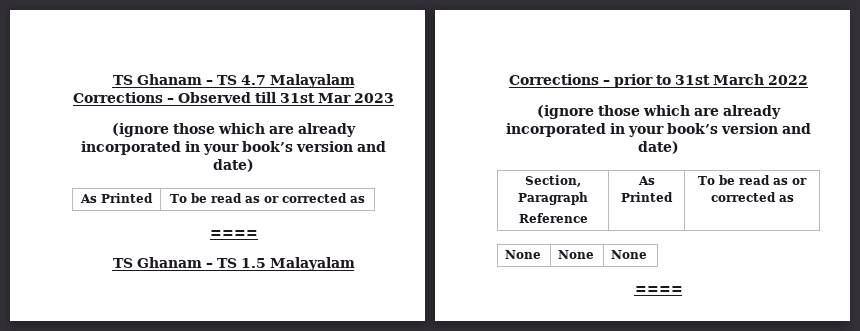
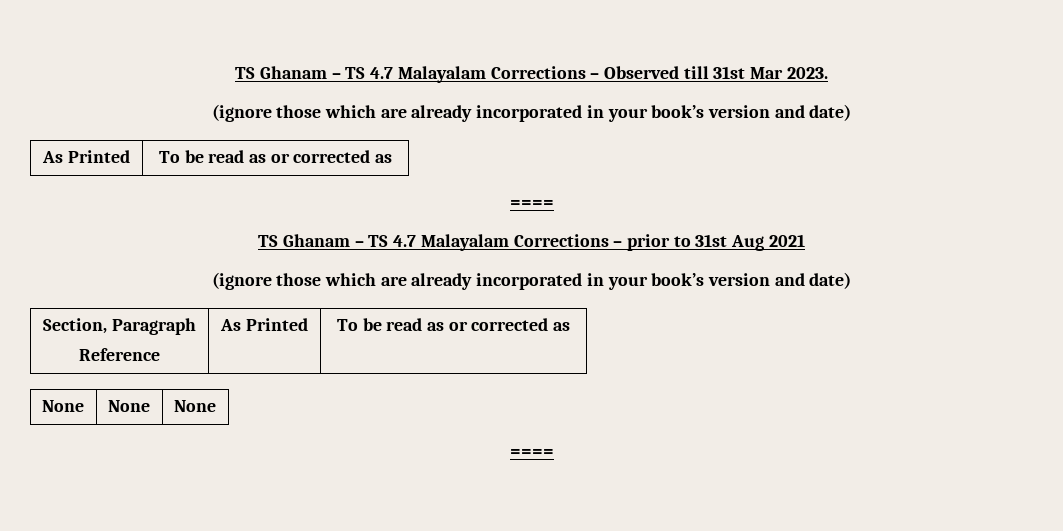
[354,93,394,103] 2023 -> [786,67,828,79] 2023.
[240,258,266,268] 1.5 -> [393,235,417,247] 4.7
[713,74,808,85] March 2022 -> [731,234,805,251] Aug 2021

